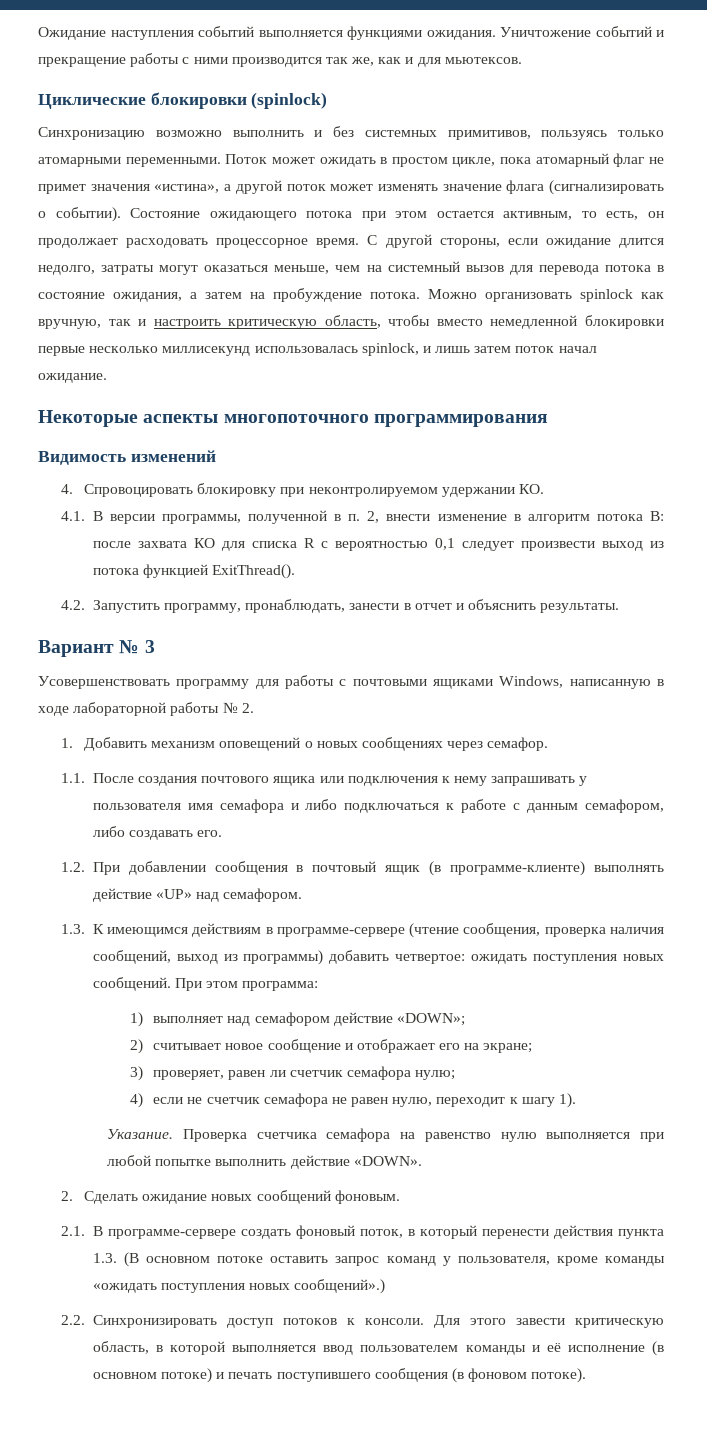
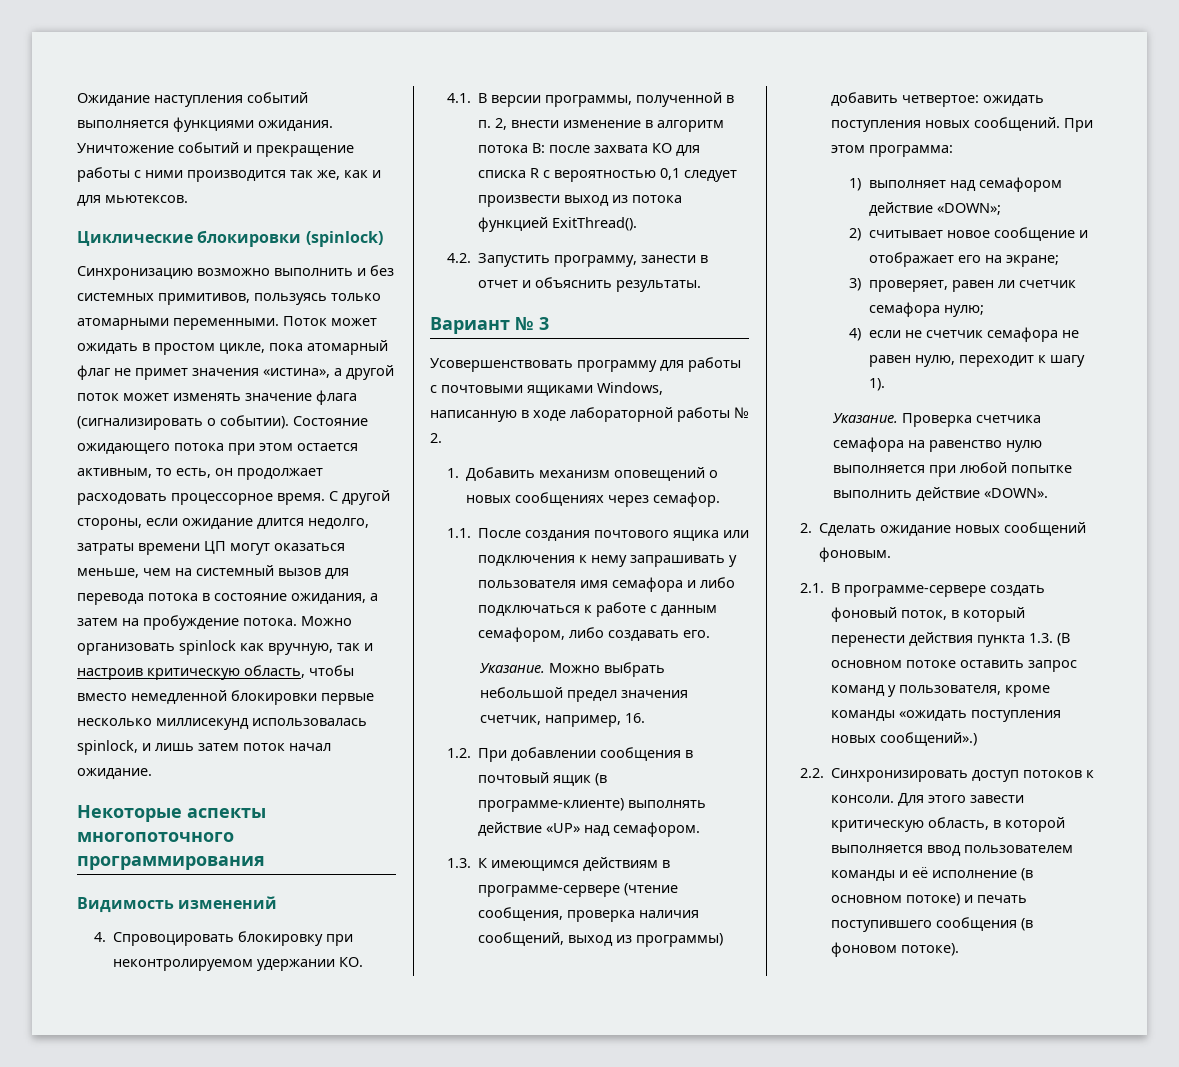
(155, 270) none -> [138,541,226,555] времени ЦП
[153,319,221,329] настроить -> [77,668,143,680] настроив
[245,599,346,613] пронаблюдать, -> (637, 261) none
(223, 833) none -> [479,662,665,677] [479,687,688,702] [479,713,645,727] // Указание. Можно выбрать небольшой предел значения счетчик, например, 16.

